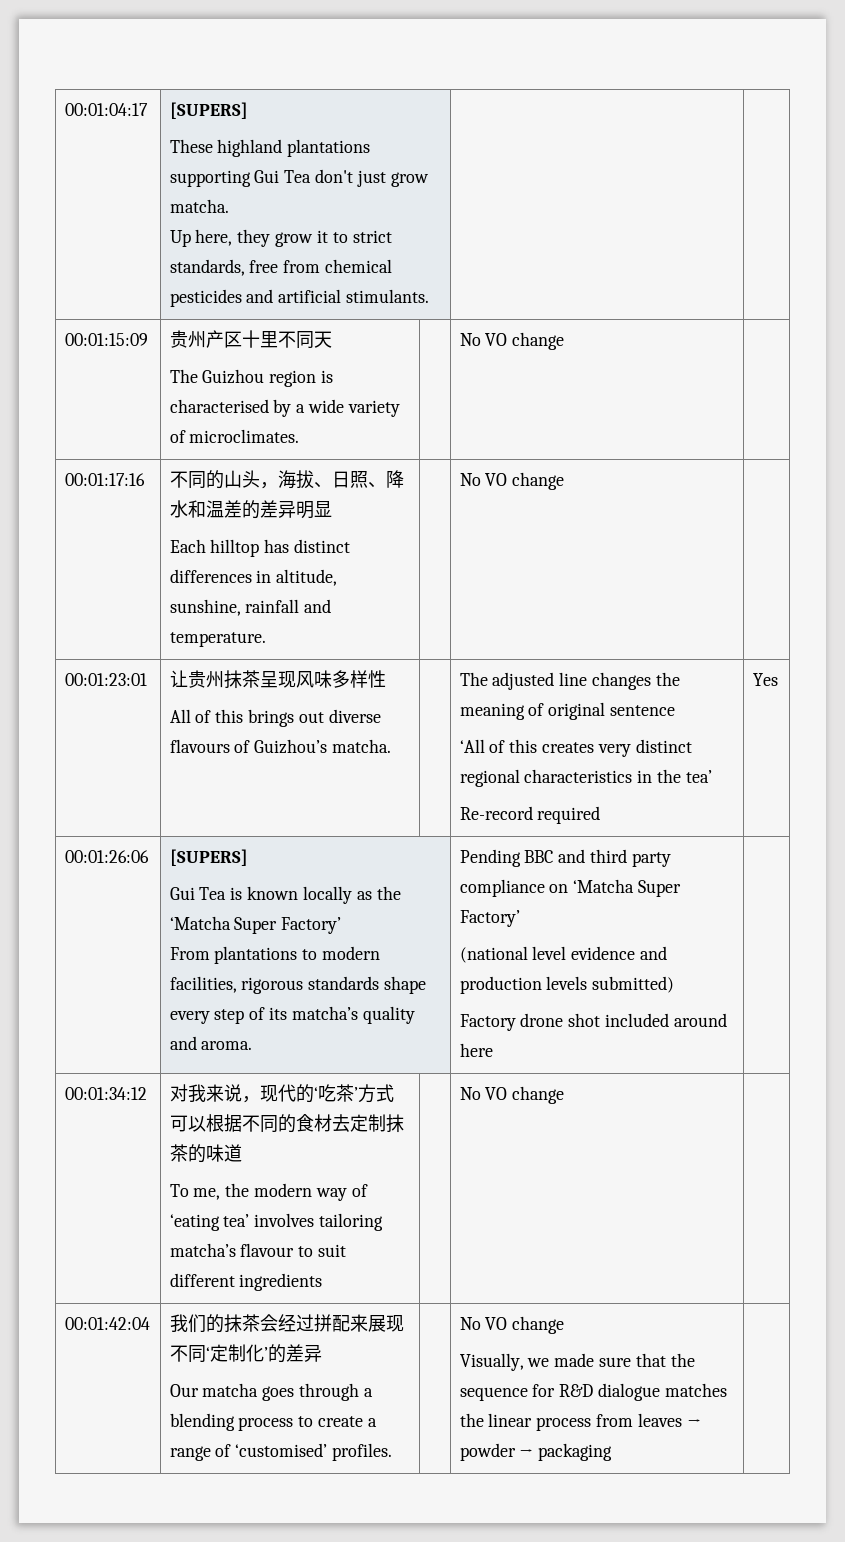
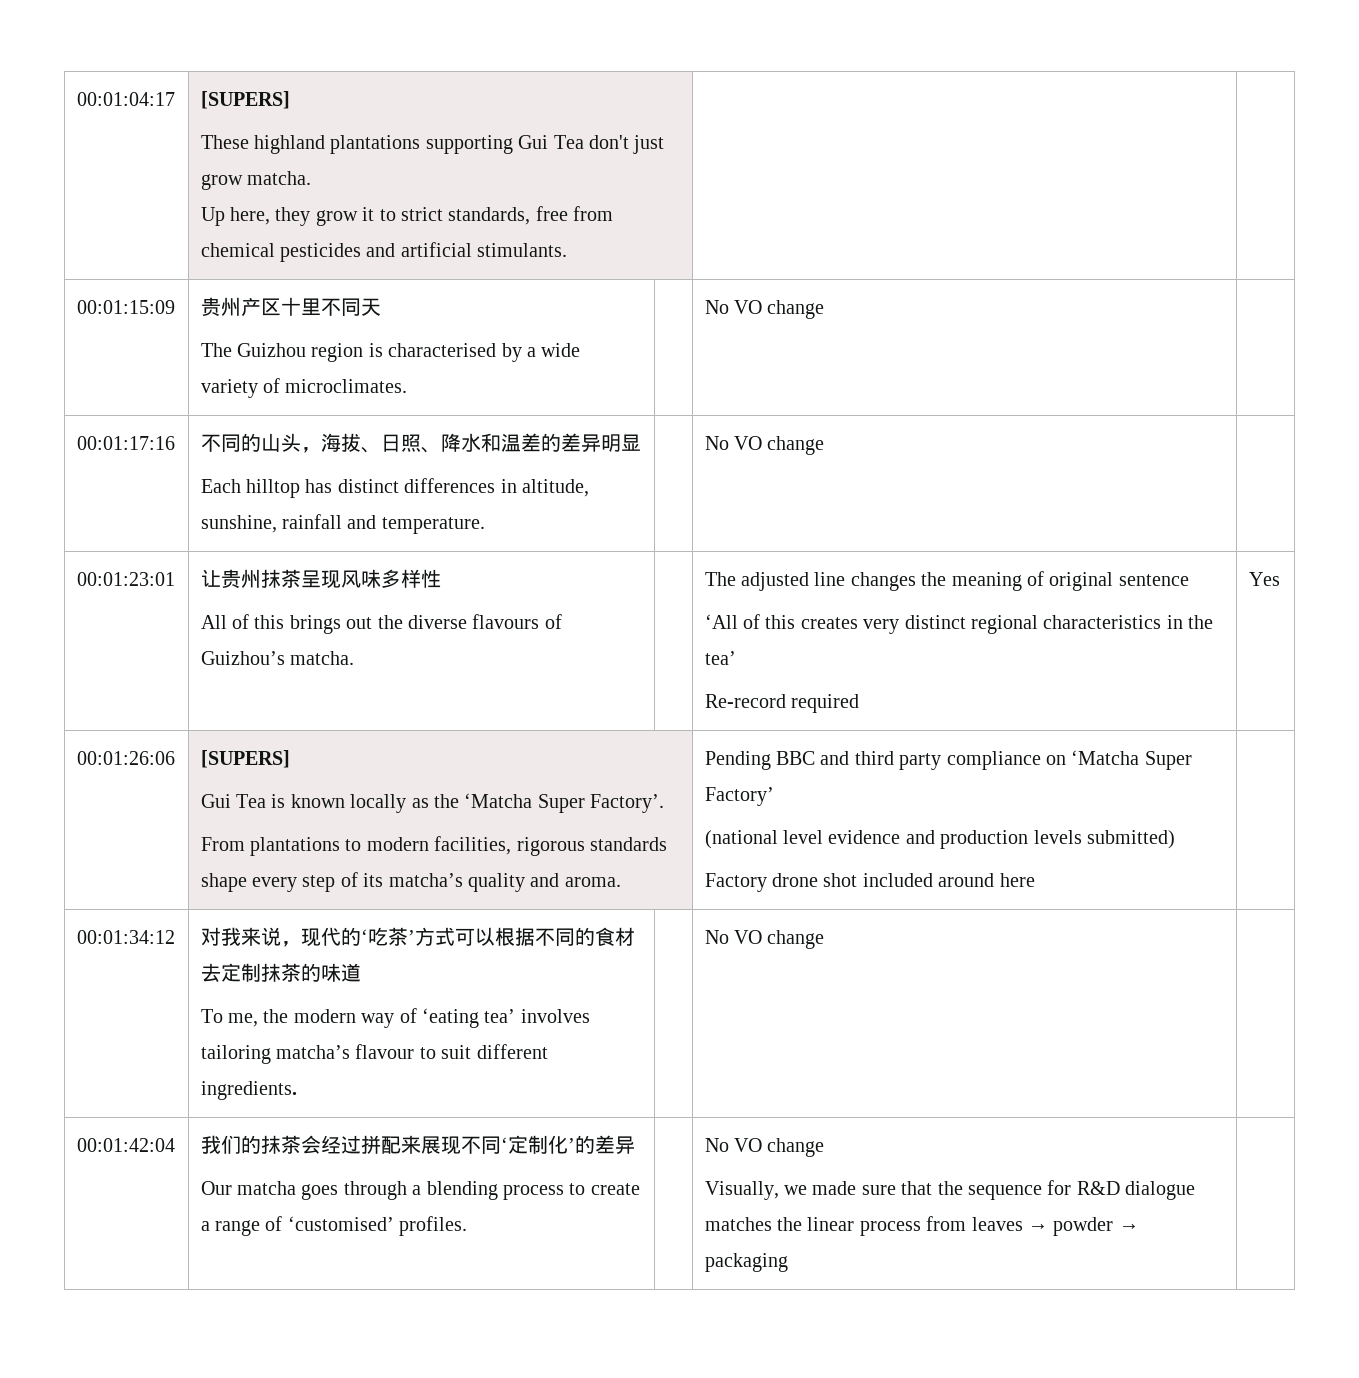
(325, 717) none -> [377,615,403,629] the
[281,917,342,934] Factory’ -> [590,794,665,813] Factory’.
[239,1273,323,1291] ingredients -> [200,1081,297,1100] ingredients.

